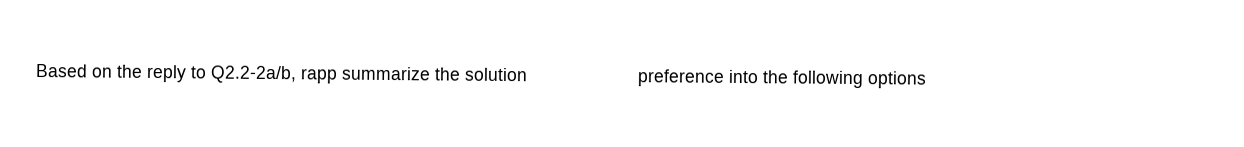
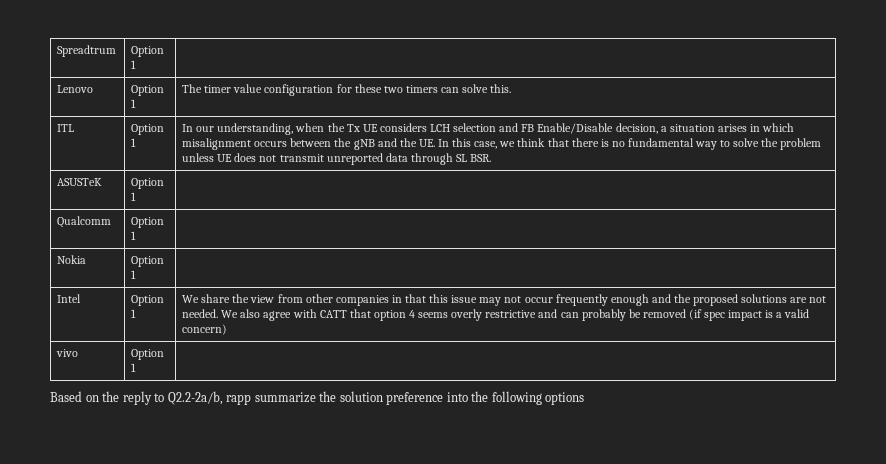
(35, 70) none -> [57,45,117,57] [131,46,165,57] [131,60,137,69] [57,85,94,93] [131,85,165,96] [131,99,137,108] [182,84,512,96] [57,124,75,132] [131,124,165,135] [131,138,137,147] [182,123,795,135] [182,138,822,150] [182,153,492,165] [57,178,103,186] [131,178,165,189] [131,192,137,201] [57,216,112,228] [131,217,165,228] [131,231,137,240] [57,255,87,264] [131,256,165,267] [131,270,137,279] [57,294,82,303] [131,295,165,306] [131,309,137,318] [182,294,827,306] [182,309,810,321] [182,324,228,335] [56,349,79,357] [131,349,165,360] [131,363,137,372] Spreadtrum | Option 1 | // Lenovo | Option 1 | The timer value configuration for these two timers can solve this. // ITL | Option 1 | In our understanding, when the Tx UE considers LCH selection and FB Enable/Disable decision, a situation arises in which misalignment occurs between the gNB and the UE. In this case, we think that there is no fundamental way to solve the problem unless UE does not transmit unreported data through SL BSR. // ASUSTeK | Option 1 | // Qualcomm | Option 1 | // Nokia | Option 1 | // Intel | Option 1 | We share the view from other companies in that this issue may not occur frequently enough and the proposed solutions are not needed. We also agree with CATT that option 4 seems overly restrictive and can probably be removed (if spec impact is a valid concern) // vivo | Option 1 | //

